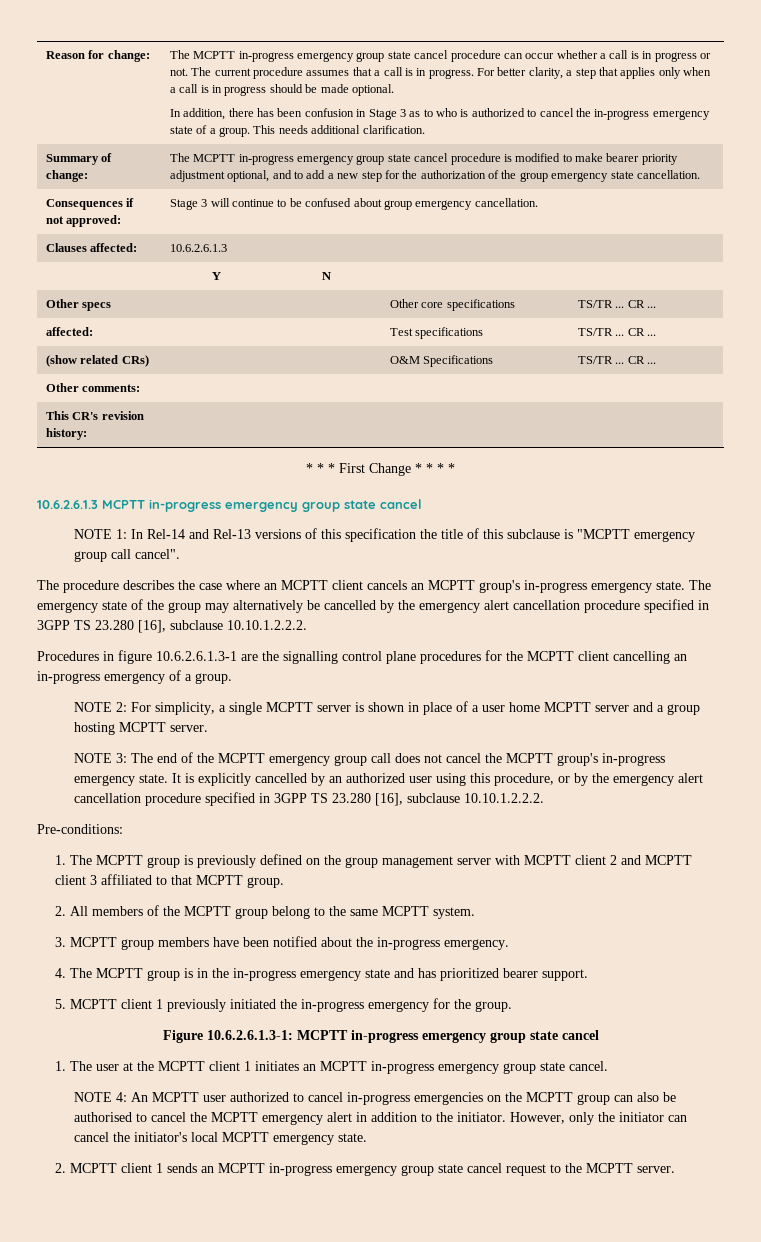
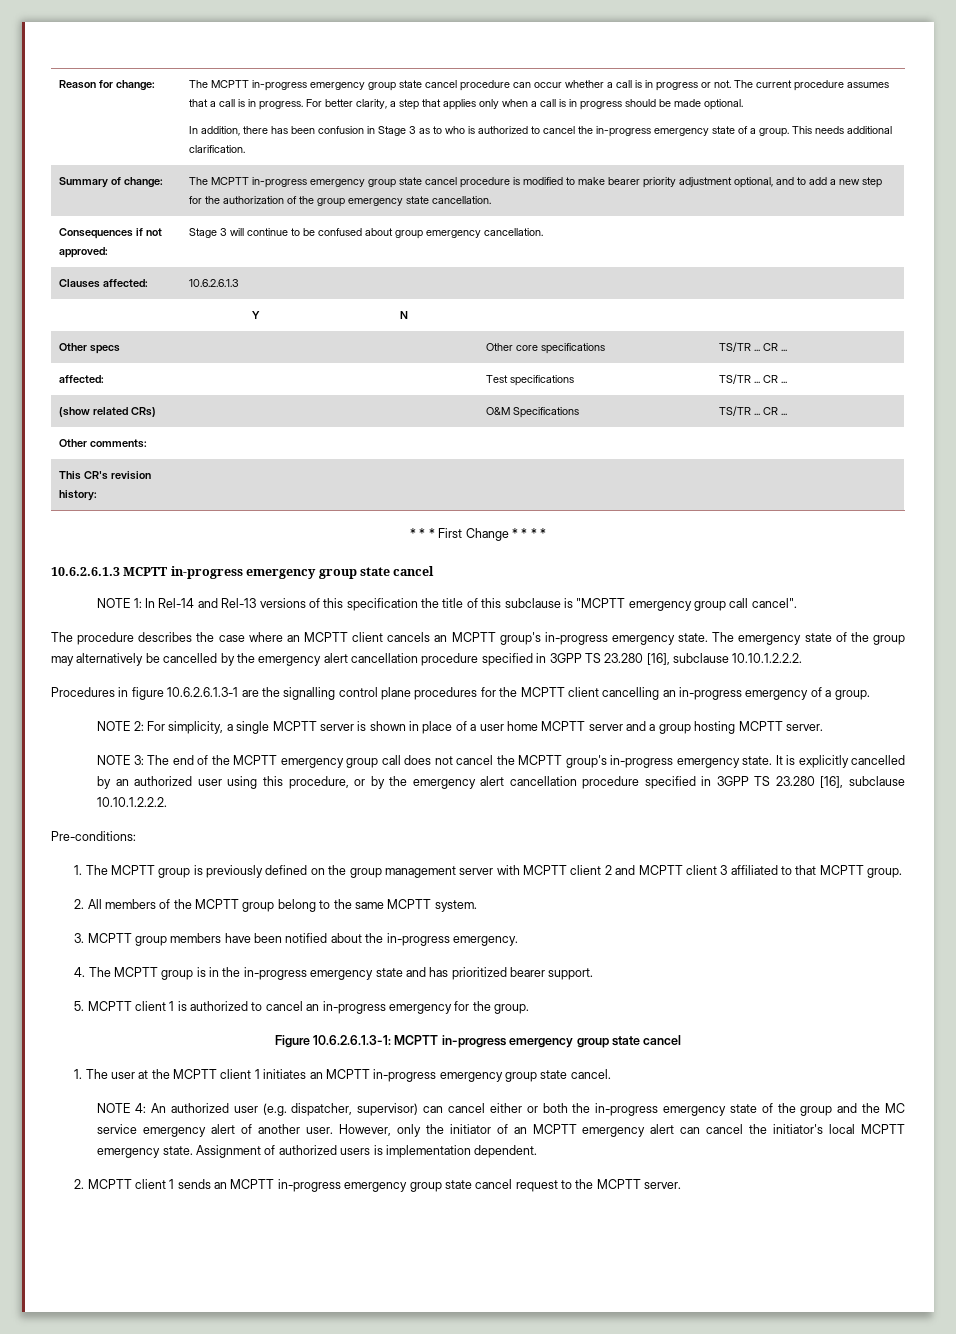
[167,999,298,1012] previously initiated the -> [177,1001,320,1011] is authorized to cancel an
[151,1092,676,1105] [73,1112,664,1125] MCPTT user authorized to cancel in-progress emergencies on the MCPTT group can also be authorised to cancel the MCPTT emergency alert in addition to the initiator. However, only the initiator -> [170,1103,906,1116] [97,1124,675,1137] authorized user (e.g. dispatcher, supervisor) can cancel either or both the in-progress emergency state of the group and the MC service emergency alert of another user. However, only the initiator of an MCPTT emergency alert
(367, 1137) none -> [196,1145,538,1158] Assignment of authorized users is implementation dependent.

